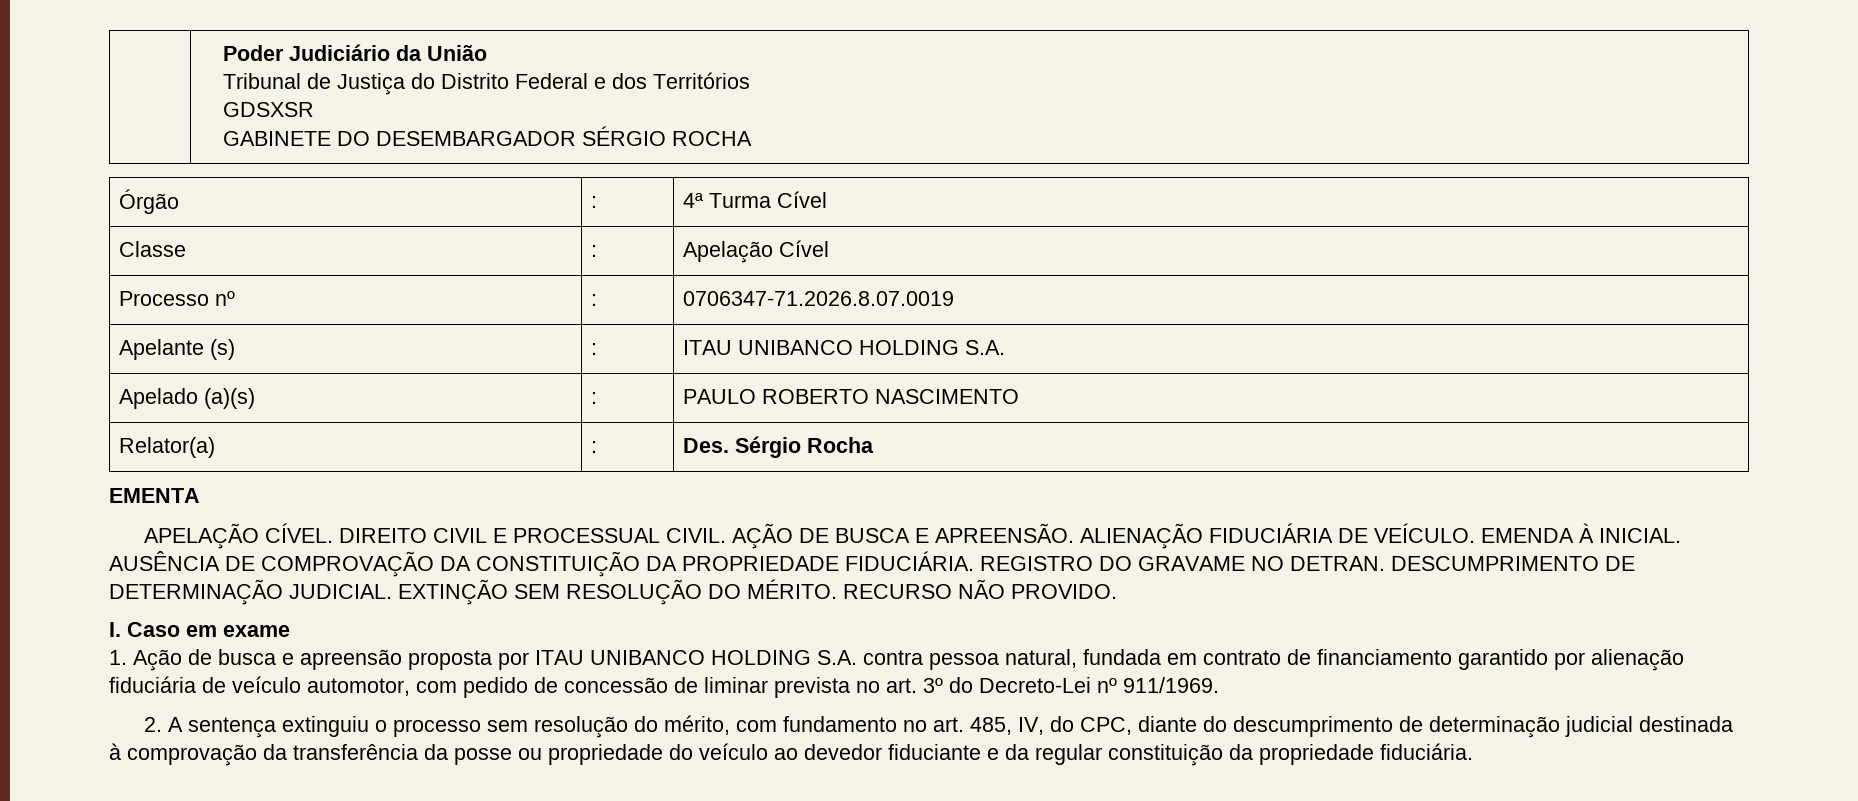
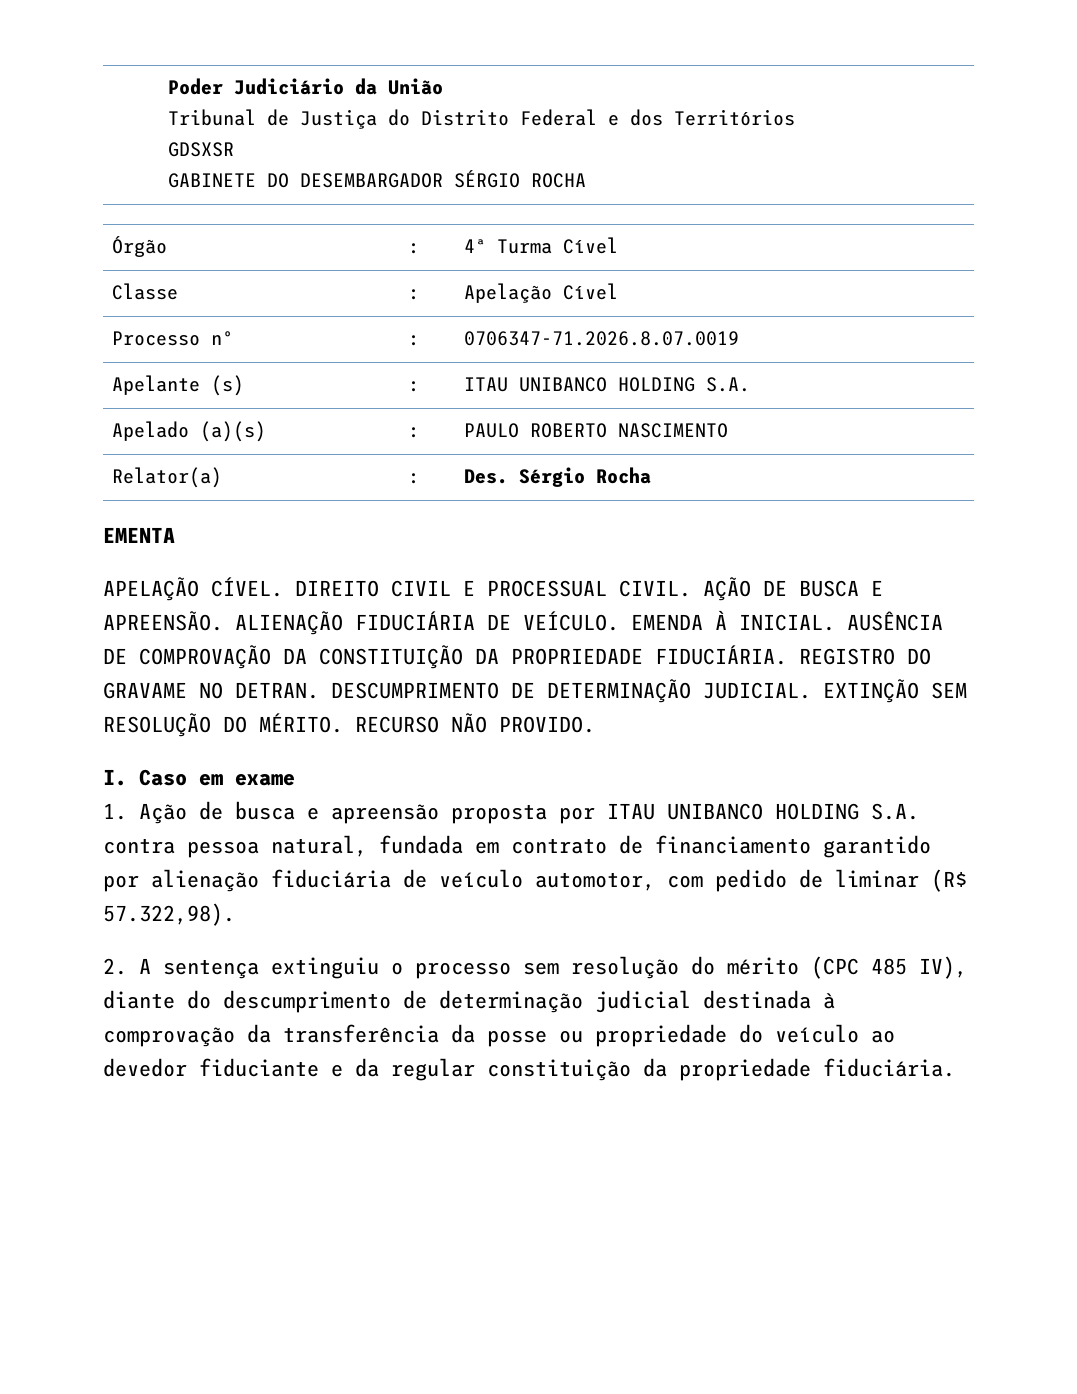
[564,677,1219,698] concessão de liminar prevista no art. 3º do Decreto-Lei nº 911/1969. -> [835,869,967,892] [103,903,235,926] liminar (R$ 57.322,98).
[664,715,1133,735] mérito, com fundamento no art. 485, IV, do CPC, -> [727,956,967,979] mérito (CPC 485 IV),

